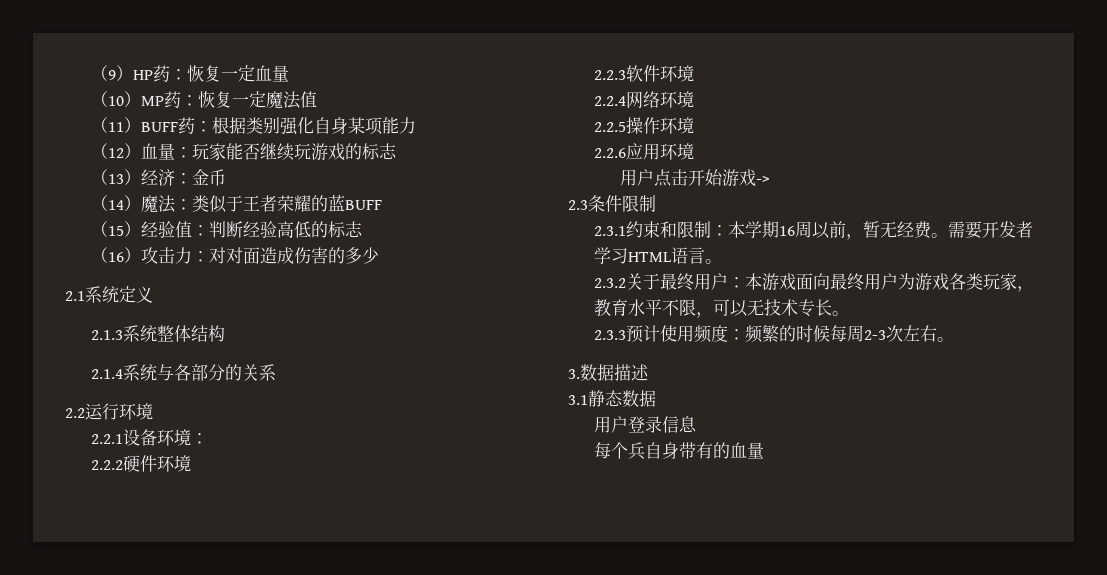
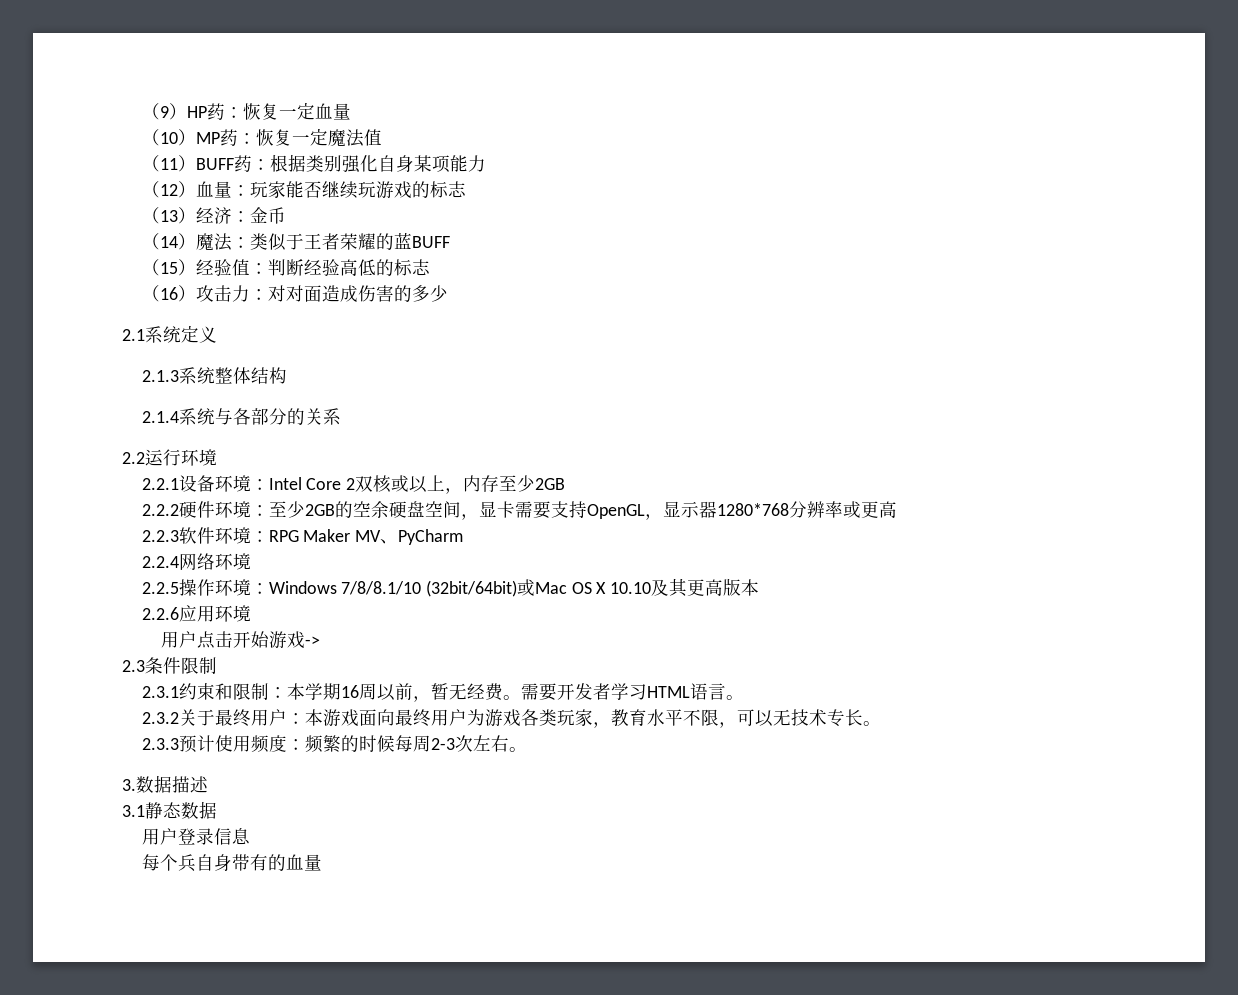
[90,455,191,472] [593,65,694,82] // 2.2.2硬件环境 // 2.2.3软件环境 -> [268,475,565,494] [141,501,897,520] [141,527,463,545] Intel Core 2双核或以上，内存至少2GB // 2.2.2硬件环境：至少2GB的空余硬盘空间，显卡需要支持OpenGL，显示器1280*768分辨率或更高 // 2.2.3软件环境：RPG Maker MV、PyCharm
(694, 125) none -> [250,578,760,597] ：Windows 7/8/8.1/10 (32bit/64bit)或Mac OS X 10.10及其更高版本

